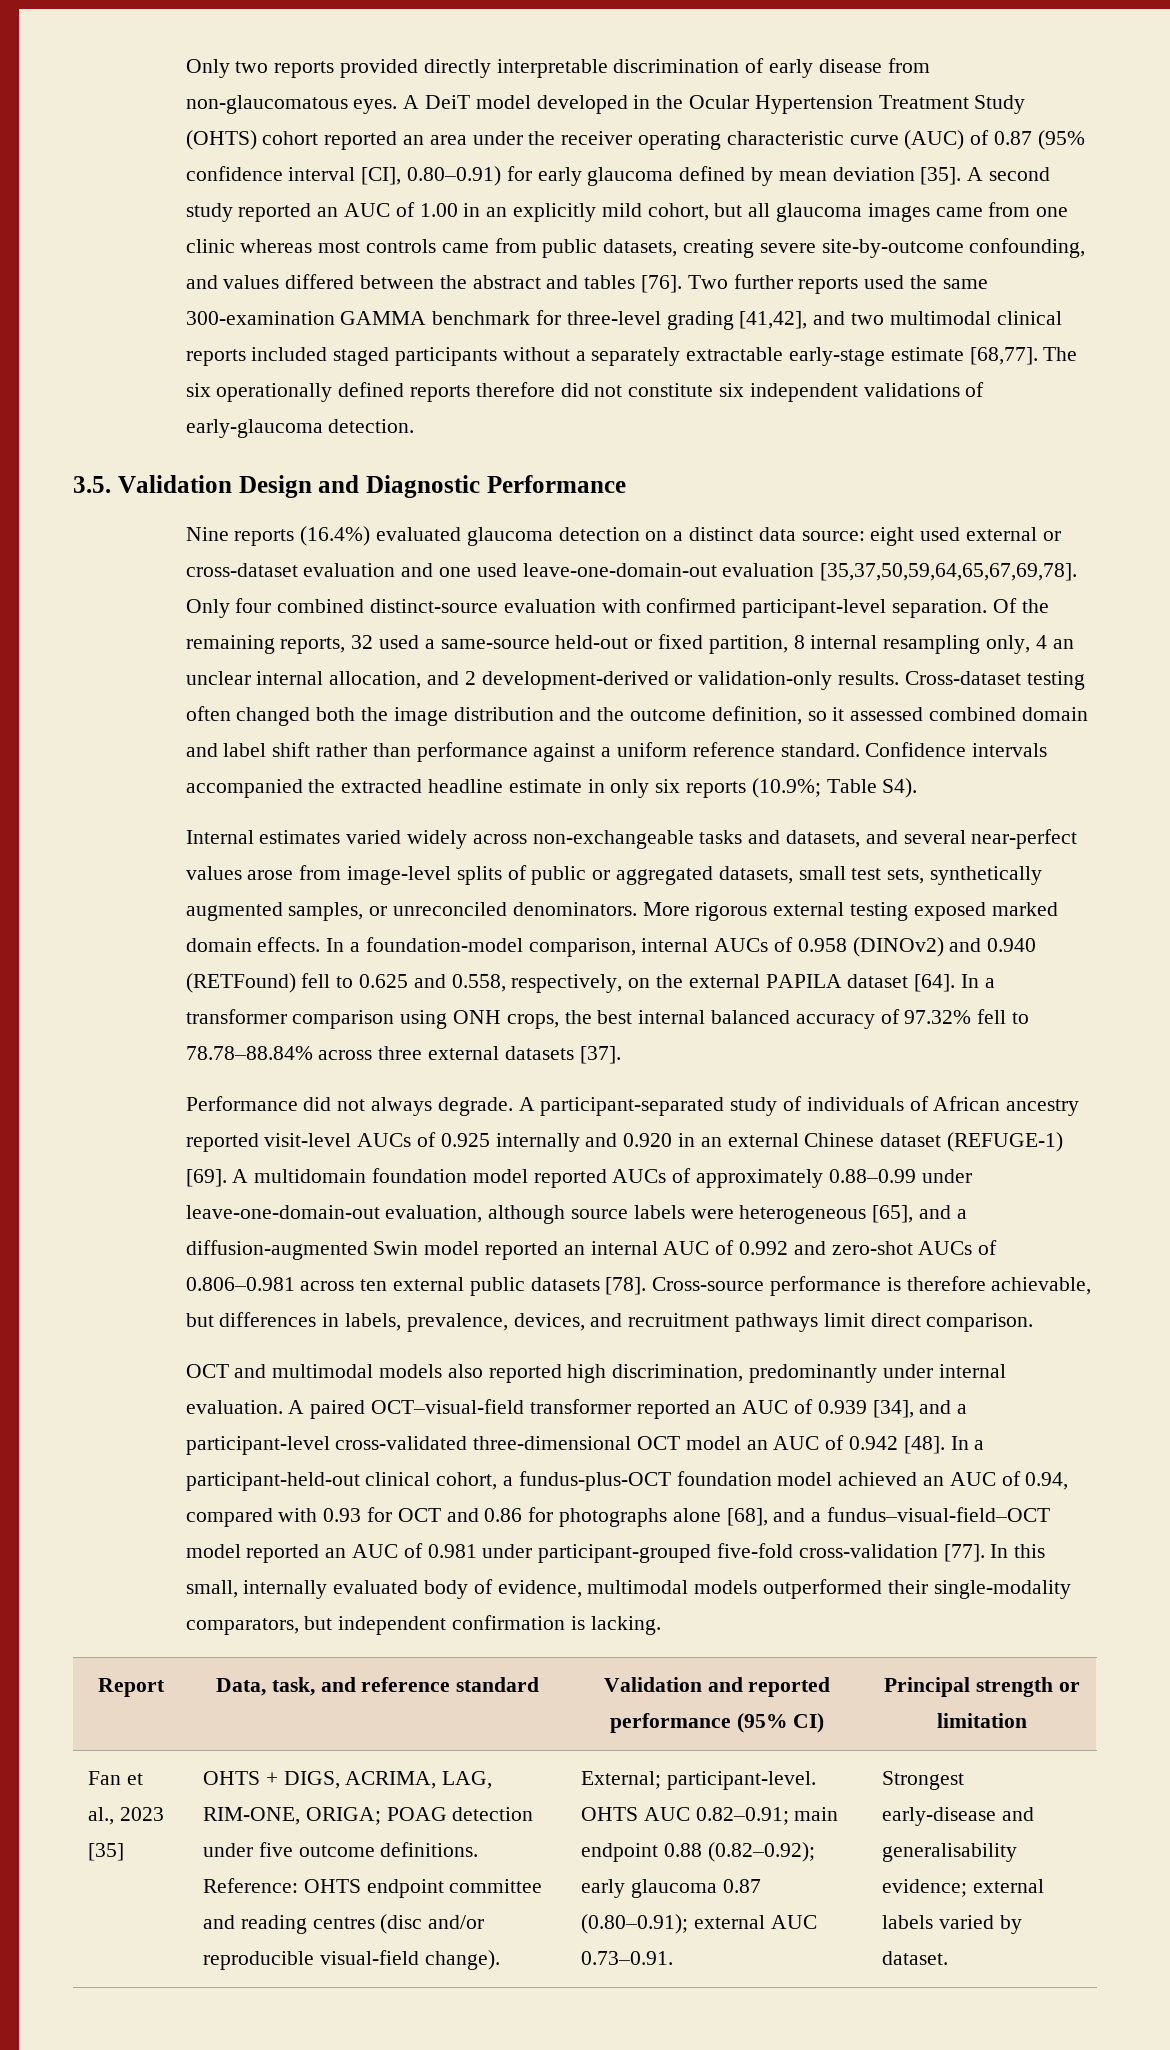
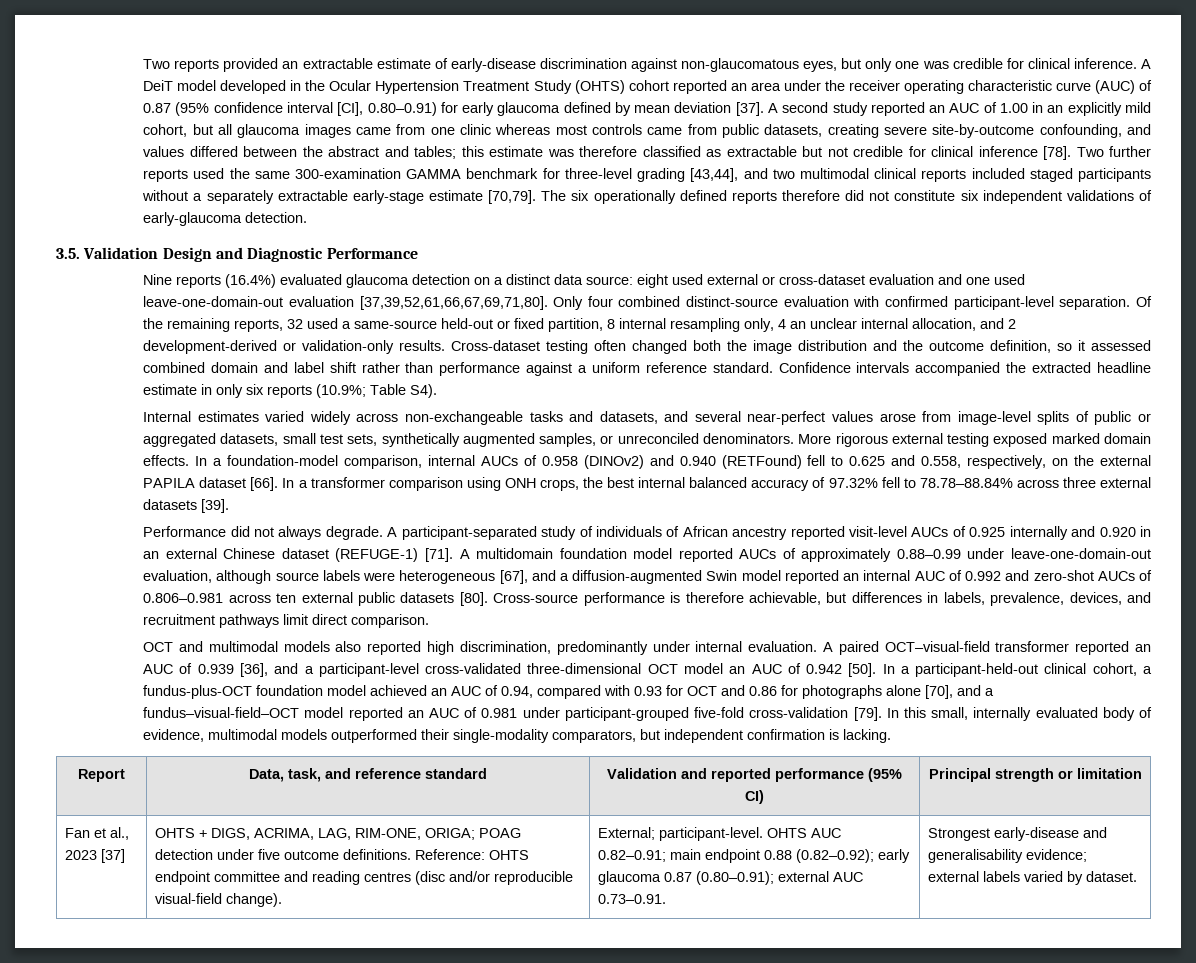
[185,58,930,78] [185,95,398,114] Only two reports provided directly interpretable discrimination of early disease from non-glaucomatous eyes. -> [143,58,1137,72] Two reports provided an extractable estimate of early-disease discrimination against non-glaucomatous eyes, but only one was credible for clinical inference.
[920,167,962,185] [35]. -> [735,102,764,116] [37].
[584,275,682,293] tables [76]. -> [414,146,1072,160] tables; this estimate was therefore classified as extractable but not credible for clinical inference [78].
[739,311,808,329] [41,42], -> [690,168,739,182] [43,44],
[969,347,1038,365] [68,77]. -> [488,190,537,204] [70,79].
[820,563,1078,581] [35,37,50,59,64,65,67,69,78]. -> [359,296,548,310] [37,39,52,61,66,67,69,71,80].
[914,974,956,992] [64]. -> [250,477,279,491] [66].
[579,1046,621,1064] [37]. -> [201,499,230,513] [39].
[185,1169,227,1187] [69]. -> [424,548,453,562] [71].
[872,1205,914,1223] [65], -> [499,570,528,584] [67],
[605,1277,647,1295] [78]. -> [459,592,488,606] [80].
[872,1400,914,1418] [34], -> [240,663,269,677] [36],
[903,1436,945,1454] [48]. -> [848,663,877,677] [50].
[726,1508,768,1526] [68], -> [925,685,954,699] [70],
[943,1544,985,1562] [77]. -> [853,707,882,721] [79].
[88,1843,125,1861] [35] -> [101,849,126,863] [37]

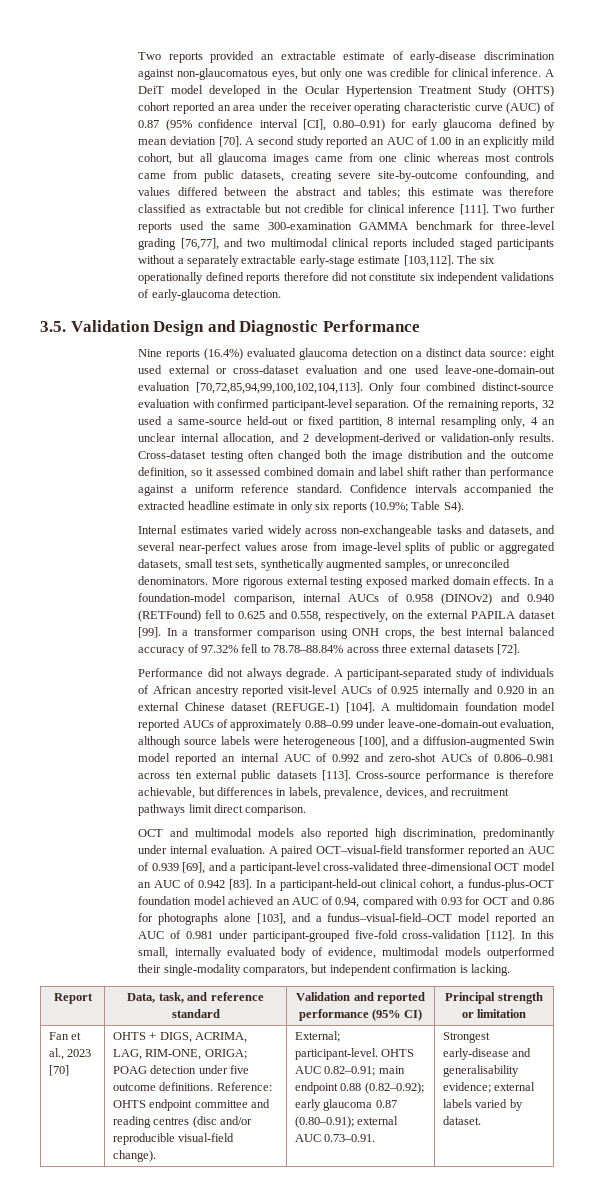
[735,102,764,116] [37]. -> [218,136,242,147] [70].
[1043,146,1072,160] [78]. -> [459,204,489,215] [111].
[690,168,739,182] [43,44], -> [180,238,219,250] [76,77],
[488,190,537,204] [70,79]. -> [403,255,454,267] [103,112].
[359,296,548,310] [37,39,52,61,66,67,69,71,80]. -> [195,382,363,394] [70,72,85,94,99,100,102,104,113].
[250,477,279,491] [66]. -> [138,627,162,638] [99].
[201,499,230,513] [39]. -> [497,644,521,655] [72].
[424,548,453,562] [71]. -> [345,702,375,713] [104].
[499,570,528,584] [67], -> [358,736,388,748] [100],
[459,592,488,606] [80]. -> [321,770,351,781] [113].
[240,663,269,677] [36], -> [182,862,206,874] [69],
[848,663,877,677] [50]. -> [229,879,253,890] [83].
[925,685,954,699] [70], -> [256,913,286,925] [103],
[853,707,882,721] [79]. -> [486,930,516,941] [112].
[101,849,126,863] [37] -> [49,1065,70,1076] [70]

